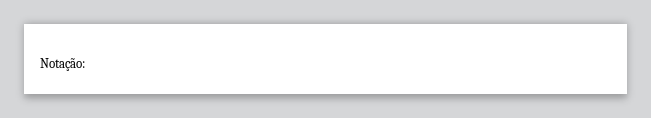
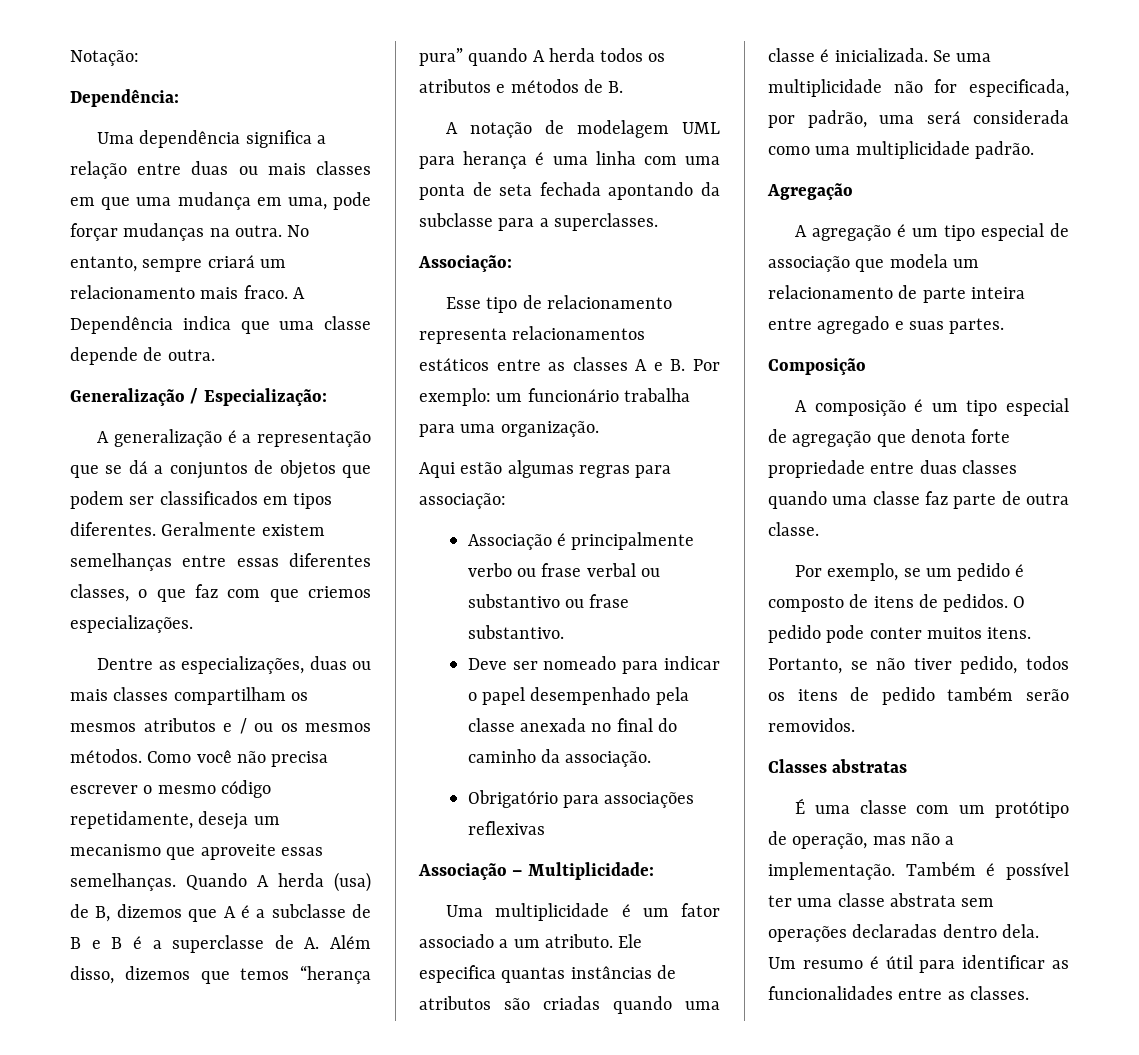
(85, 64) none -> [70,89,179,107] [97,130,326,148] [70,161,371,179] [70,192,371,210] [70,223,310,241] [70,255,286,272] [70,285,305,299] [70,316,371,334] [70,347,215,365] [70,388,327,406] [97,429,371,447] [70,460,371,479] [70,491,333,509] [70,522,325,536] [70,553,371,571] [70,584,371,602] [70,615,193,633] [97,656,371,674] [70,687,308,705] [70,718,371,734] [70,749,329,767] [70,780,271,798] [70,811,280,830] [70,844,323,860] [70,872,371,892] [70,904,371,922] [70,935,371,953] [70,965,371,984] [419,48,666,66] [419,79,624,93] [446,120,720,138] [419,151,720,169] [419,182,720,200] [419,213,658,231] [418,255,512,272] [446,295,672,313] [419,326,646,344] [419,357,720,371] [419,388,690,406] [419,421,599,437] [419,460,672,478] [419,493,506,509] [467,532,695,550] [467,563,660,577] [467,594,630,608] [467,625,564,639] [467,656,720,674] [467,687,689,705] [467,718,677,732] [467,749,652,767] [467,790,695,808] [467,821,545,835] [418,862,654,880] [446,903,720,921] [419,934,643,948] [419,965,676,983] [419,996,720,1014] [768,48,992,62] [768,79,1069,97] [768,110,1069,128] [768,141,1034,159] [767,183,853,200] [795,223,1069,241] [768,254,979,272] [768,285,1025,303] [768,316,1005,334] [768,358,866,375] [795,398,1069,416] [768,429,1011,447] [768,460,1017,478] [768,491,1069,509] [768,522,819,536] [795,563,1025,581] [768,594,1026,612] [768,625,1032,643] [768,656,1069,674] [768,687,1069,705] [768,718,855,732] [768,759,908,773] [795,798,1069,818] [768,831,955,849] [768,862,1069,880] [768,893,995,907] [768,924,1039,942] [768,955,1069,973] [768,986,1029,1000] // Dependência: // Uma dependência significa a relação entre duas ou mais classes em que uma mudança em uma, pode forçar mudanças na outra. No entanto, sempre criará um relacionamento mais fraco. A Dependência indica que uma classe depende de outra. // Generalização / Especialização: // A generalização é a representação que se dá a conjuntos de objetos que podem ser classificados em tipos diferentes. Geralmente existem semelhanças entre essas diferentes classes, o que faz com que criemos especializações. // Dentre as especializações, duas ou mais classes compartilham os mesmos atributos e / ou os mesmos métodos. Como você não precisa escrever o mesmo código repetidamente, deseja um mecanismo que aproveite essas semelhanças. Quando A herda (usa) de B, dizemos que A é a subclasse de B e B é a superclasse de A. Além disso, dizemos que temos “herança pura” quando A herda todos os atributos e métodos de B. // A notação de modelagem UML para herança é uma linha com uma ponta de seta fechada apontando da subclasse para a superclasses. // Associação: // Esse tipo de relacionamento representa relacionamentos estáticos entre as classes A e B. Por exemplo: um funcionário trabalha para uma organização. // Aqui estão algumas regras para associação: // Associação é principalmente verbo ou frase verbal ou substantivo ou frase substantivo. // Deve ser nomeado para indicar o papel desempenhado pela classe anexada no final do caminho da associação. // Obrigatório para associações reflexivas // Associação – Multiplicidade: // Uma multiplicidade é um fator associado a um atributo. Ele especifica quantas instâncias de atributos são criadas quando uma classe é inicializada. Se uma multiplicidade não for especificada, por padrão, uma será considerada como uma multiplicidade padrão. // Agregação // A agregação é um tipo especial de associação que modela um relacionamento de parte inteira entre agregado e suas partes. // Composição // A composição é um tipo especial de agregação que denota forte propriedade entre duas classes quando uma classe faz parte de outra classe. // Por exemplo, se um pedido é composto de itens de pedidos. O pedido pode conter muitos itens. Portanto, se não tiver pedido, todos os itens de pedido também serão removidos. // Classes abstratas // É uma classe com um protótipo de operação, mas não a implementação. Também é possível ter uma classe abstrata sem operações declaradas dentro dela. Um resumo é útil para identificar as funcionalidades entre as classes.

